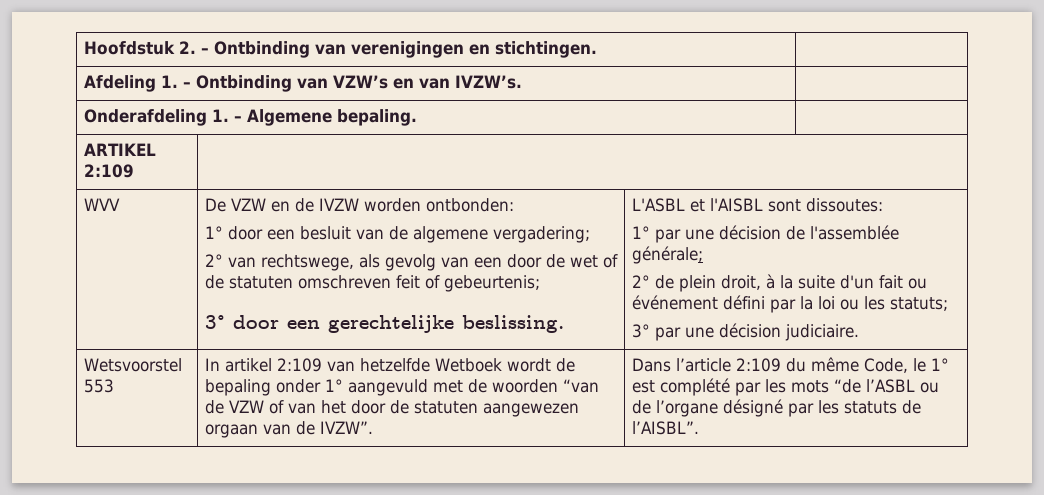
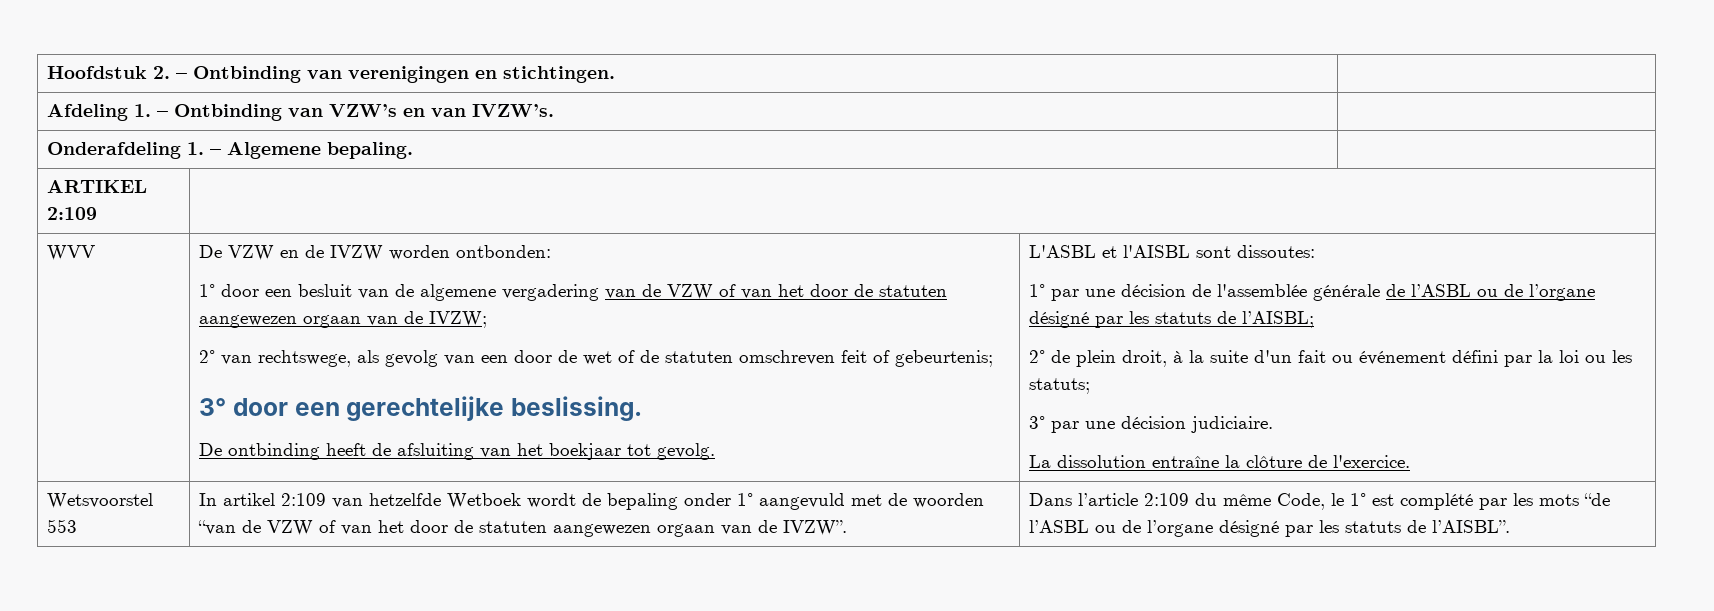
[492,226,590,243] vergadering; -> [502,284,948,301] [199,311,488,328] vergadering van de VZW of van het door de statuten aangewezen orgaan van de IVZW;
(564, 324) none -> [199,443,716,460] // De ontbinding heeft de afsluiting van het boekjaar tot gevolg.
[631,246,703,264] générale; -> [1313,284,1596,301] [1029,311,1315,328] générale de l’ASBL ou de l’organe désigné par les statuts de l’AISBL;
(859, 332) none -> [1029,455,1411,468] // La dissolution entraîne la clôture de l'exercice.

